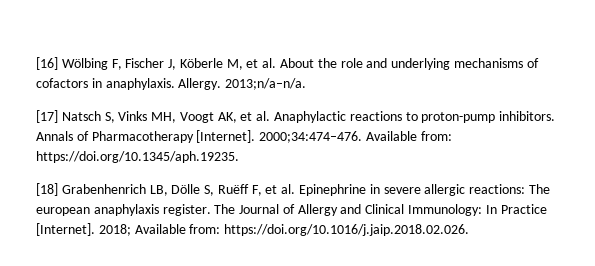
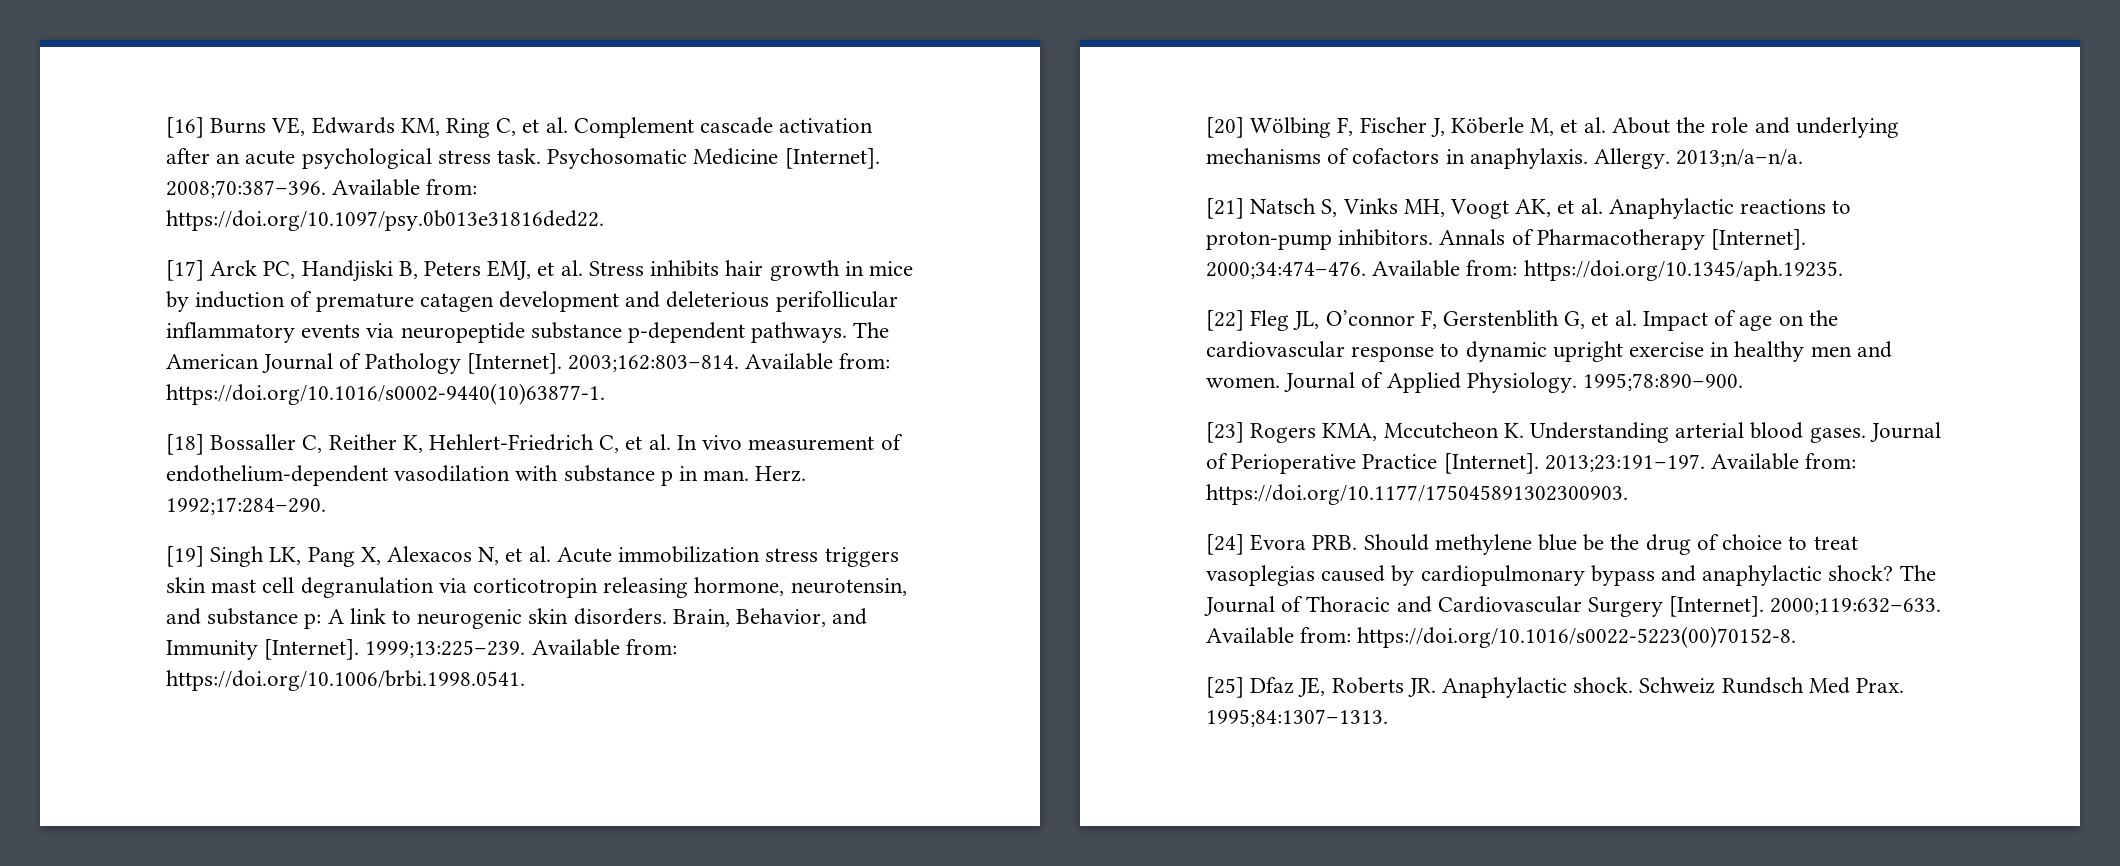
(58, 63) none -> [210,117,874,138] [166,148,880,169] [166,179,478,198] [166,210,604,231] [166,260,913,282] [166,291,898,312] [166,322,890,343] [166,353,891,374] [166,383,605,405] [166,434,903,455] [166,465,807,486] [166,497,326,515] [166,546,899,567] [166,577,907,598] [166,608,868,629] [166,639,677,660] [166,670,525,691] [1206,117,1244,138] Burns VE, Edwards KM, Ring C, et al. Complement cascade activation after an acute psychological stress task. Psychosomatic Medicine [Internet]. 2008;70:387–396. Available from: https://doi.org/10.1097/psy.0b013e31816ded22. // [17] Arck PC, Handjiski B, Peters EMJ, et al. Stress inhibits hair growth in mice by induction of premature catagen development and deleterious perifollicular inflammatory events via neuropeptide substance p-dependent pathways. The American Journal of Pathology [Internet]. 2003;162:803–814. Available from: https://doi.org/10.1016/s0002-9440(10)63877-1. // [18] Bossaller C, Reither K, Hehlert-Friedrich C, et al. In vivo measurement of endothelium-dependent vasodilation with substance p in man. Herz. 1992;17:284–290. // [19] Singh LK, Pang X, Alexacos N, et al. Acute immobilization stress triggers skin mast cell degranulation via corticotropin releasing hormone, neurotensin, and substance p: A link to neurogenic skin disorders. Brain, Behavior, and Immunity [Internet]. 1999;13:225–239. Available from: https://doi.org/10.1006/brbi.1998.0541. // [20]
[36,110,58,123] [17] -> [1206,198,1244,219] [21]
[36,183,550,196] [36,204,547,216] [36,223,470,236] [18] Grabenhenrich LB, Dölle S, Ruëff F, et al. Epinephrine in severe allergic reactions: The european anaphylaxis register. The Journal of Allergy and Clinical Immunology: In Practice [Internet]. 2018; Available from: https://doi.org/10.1016/j.jaip.2018.02.026. -> [1206,310,1838,331] [1206,341,1892,362] [1206,372,1744,393] [1206,422,1941,443] [1206,453,1857,474] [1206,484,1628,505] [1206,534,1858,555] [1206,565,1936,586] [1204,596,1942,617] [1206,626,1797,648] [1206,677,1905,698] [1206,709,1388,727] [22] Fleg JL, O’connor F, Gerstenblith G, et al. Impact of age on the cardiovascular response to dynamic upright exercise in healthy men and women. Journal of Applied Physiology. 1995;78:890–900. // [23] Rogers KMA, Mccutcheon K. Understanding arterial blood gases. Journal of Perioperative Practice [Internet]. 2013;23:191–197. Available from: https://doi.org/10.1177/175045891302300903. // [24] Evora PRB. Should methylene blue be the drug of choice to treat vasoplegias caused by cardiopulmonary bypass and anaphylactic shock? The Journal of Thoracic and Cardiovascular Surgery [Internet]. 2000;119:632–633. Available from: https://doi.org/10.1016/s0022-5223(00)70152-8. // [25] Dfaz JE, Roberts JR. Anaphylactic shock. Schweiz Rundsch Med Prax. 1995;84:1307–1313.

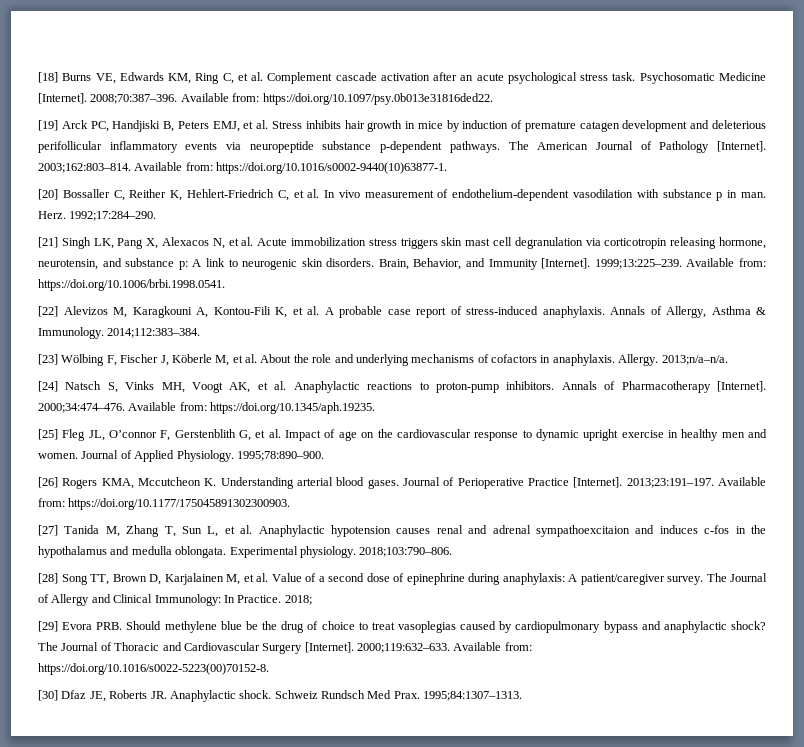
[166,117,204,138] [16] -> [38,72,58,83] [18]
[166,260,204,281] [17] -> [38,120,58,131] [19]
[166,434,204,455] [18] -> [38,189,58,200] [20]
[166,546,204,567] [19] -> [38,237,58,248] [21]
[1206,117,1244,138] [20] -> [38,306,766,318] [38,327,201,339] [38,354,58,365] [22] Alevizos M, Karagkouni A, Kontou-Fili K, et al. A probable case report of stress-induced anaphylaxis. Annals of Allergy, Asthma & Immunology. 2014;112:383–384. // [23]
[1206,198,1244,219] [21] -> [38,381,58,392] [24]
[1206,310,1244,331] [22] -> [38,429,58,440] [25]
[1206,422,1244,443] [23] -> [38,477,58,488] [26]
[1206,534,1244,555] [24] -> [38,525,766,537] [38,546,453,558] [38,573,767,585] [38,594,312,606] [38,621,58,632] [27] Tanida M, Zhang T, Sun L, et al. Anaphylactic hypotension causes renal and adrenal sympathoexcitaion and induces c-fos in the hypothalamus and medulla oblongata. Experimental physiology. 2018;103:790–806. // [28] Song TT, Brown D, Karjalainen M, et al. Value of a second dose of epinephrine during anaphylaxis: A patient/caregiver survey. The Journal of Allergy and Clinical Immunology: In Practice. 2018; // [29]
[1206,677,1244,698] [25] -> [38,690,58,701] [30]

